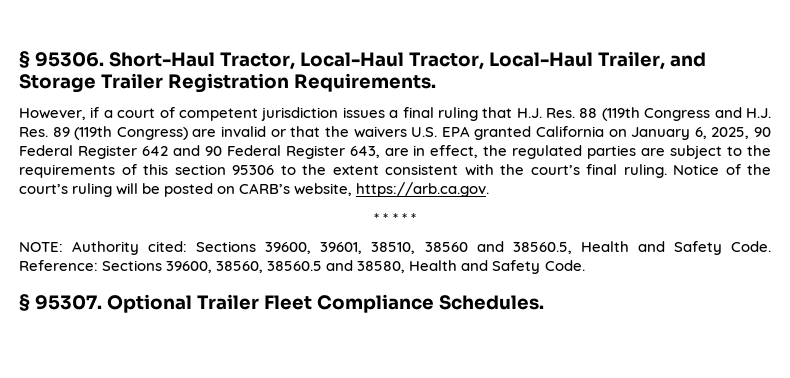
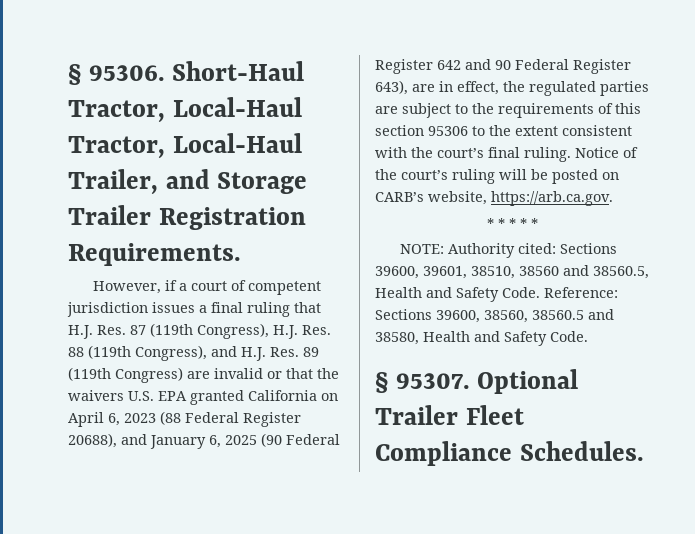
(576, 113) none -> [130,323,331,339] 87 (119th Congress), H.J. Res.
[644,108,711,121] Congress -> [135,345,207,361] Congress),
[631,127,771,140] January 6, 2025, 90 -> [68,411,301,427] [68,433,282,449] April 6, 2023 (88 Federal Register 20688), and January 6, 2025 (90
[349,146,380,158] 643, -> [375,80,408,95] 643),

